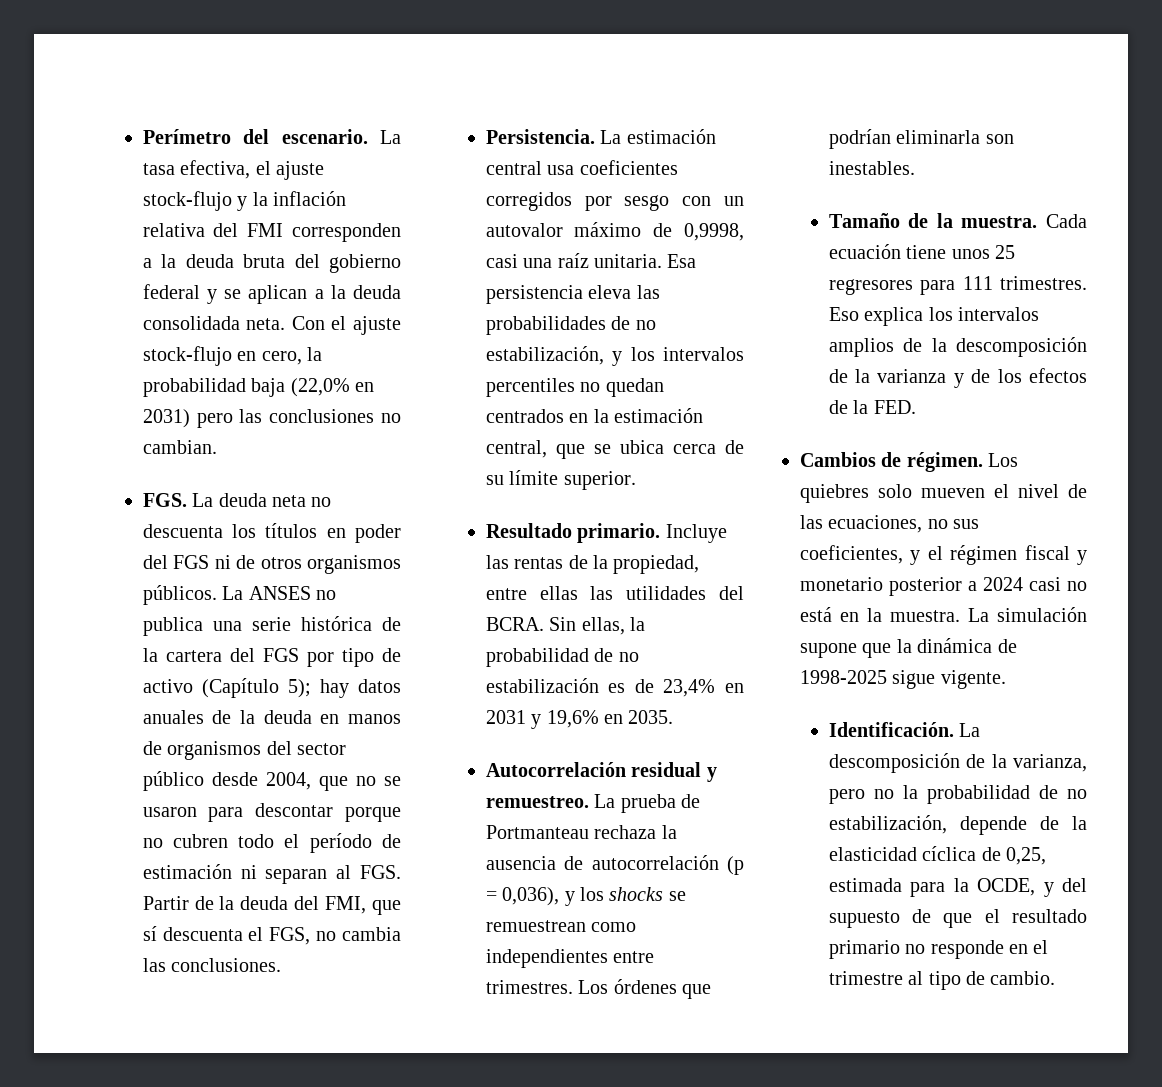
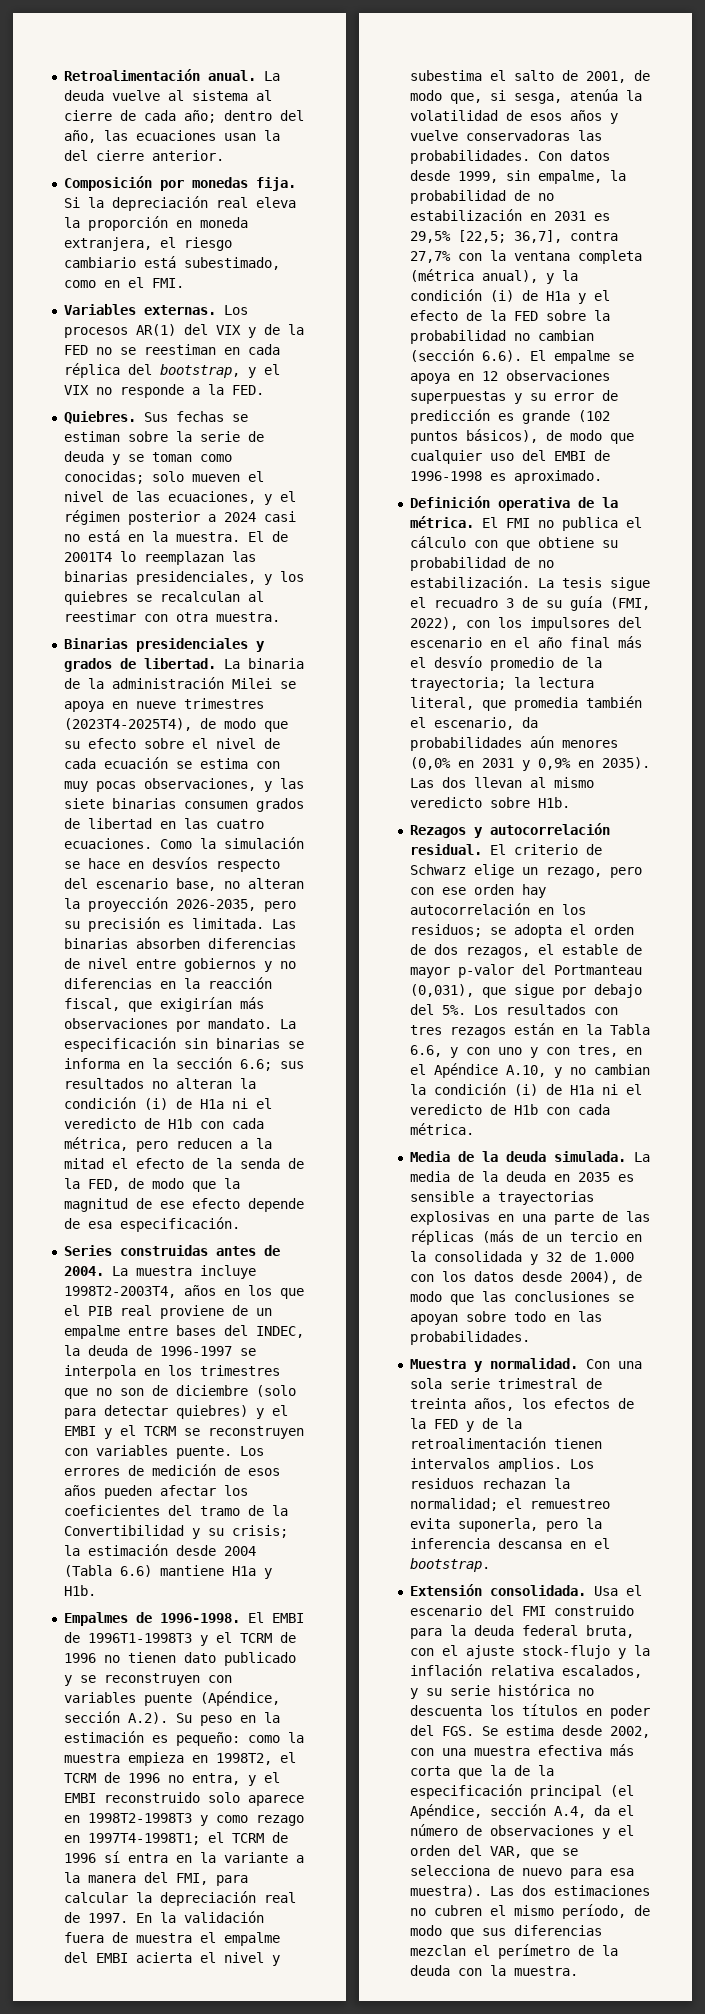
[142,129,402,144] [142,160,324,180] [142,191,346,211] [142,223,401,242] [142,254,401,273] [142,284,401,304] [142,316,402,335] [142,346,322,366] [142,378,374,397] [142,409,401,428] [142,440,217,454] [142,493,332,507] [142,523,402,543] [142,555,401,574] [142,585,336,605] [142,616,401,636] [142,648,401,667] [142,678,401,698] [142,710,401,724] [142,741,346,760] [142,771,402,791] [142,803,401,822] [142,833,401,853] [142,864,402,884] [142,896,401,915] [142,926,401,945] [142,958,282,972] [485,129,716,144] [485,160,678,175] [485,192,744,211] [485,222,744,241] [485,253,697,268] [485,285,660,304] [485,316,656,335] [485,346,744,366] [485,378,664,397] [485,408,703,423] [485,440,744,459] [485,470,636,490] [485,523,727,543] [485,555,700,574] [485,586,744,600] [485,617,645,635] [485,648,639,667] [485,678,744,697] [485,710,674,729] [485,762,717,782] [485,794,700,813] [485,825,677,839] [485,855,744,875] [485,887,686,906] [485,920,637,932] [485,949,655,968] [485,979,711,999] [828,129,1014,149] [828,161,915,175] [828,213,1087,228] [828,244,1015,259] [828,276,1087,295] [828,307,1039,326] [828,337,1087,357] [828,368,1087,388] [828,400,916,414] [800,452,1019,472] [800,484,869,503] Perímetro del escenario. La tasa efectiva, el ajuste stock-flujo y la inflación relativa del FMI corresponden a la deuda bruta del gobierno federal y se aplican a la deuda consolidada neta. Con el ajuste stock-flujo en cero, la probabilidad baja (22,0% en 2031) pero las conclusiones no cambian. // FGS. La deuda neta no descuenta los títulos en poder del FGS ni de otros organismos públicos. La ANSES no publica una serie histórica de la cartera del FGS por tipo de activo (Capítulo 5); hay datos anuales de la deuda en manos de organismos del sector público desde 2004, que no se usaron para descontar porque no cubren todo el período de estimación ni separan al FGS. Partir de la deuda del FMI, que sí descuenta el FGS, no cambia las conclusiones. // Persistencia. La estimación central usa coeficientes corregidos por sesgo con un autovalor máximo de 0,9998, casi una raíz unitaria. Esa persistencia eleva las probabilidades de no estabilización, y los intervalos percentiles no quedan centrados en la estimación central, que se ubica cerca de su límite superior. // Resultado primario. Incluye las rentas de la propiedad, entre ellas las utilidades del BCRA. Sin ellas, la probabilidad de no estabilización es de 23,4% en 2031 y 19,6% en 2035. // Autocorrelación residual y remuestreo. La prueba de Portmanteau rechaza la ausencia de autocorrelación (p = 0,036), y los shocks se remuestrean como independientes entre trimestres. Los órdenes que podrían eliminarla son inestables. // Tamaño de la muestra. Cada ecuación tiene unos 25 regresores para 111 trimestres. Eso explica los intervalos amplios de la descomposición de la varianza y de los efectos de la FED. // Cambios de régimen. Los quiebres -> [63,69,280,81] [63,90,272,101] [63,110,304,123] [63,130,280,143] [63,150,224,161] [63,176,296,191] [63,196,296,211] [63,216,248,231] [63,237,232,251] [63,256,280,270] [63,277,184,288] [63,304,248,315] [63,324,304,338] [63,344,280,355] [63,363,280,378] [63,384,264,398] [63,411,248,424] [63,431,264,442] [63,451,232,465] [63,471,144,484] Retroalimentación anual. La deuda vuelve al sistema al cierre de cada año; dentro del año, las ecuaciones usan la del cierre anterior. // Composición por monedas fija. Si la depreciación real eleva la proporción en moneda extranjera, el riesgo cambiario está subestimado, como en el FMI. // Variables externas. Los procesos AR(1) del VIX y de la FED no se reestiman en cada réplica del bootstrap, y el VIX no responde a la FED. // Quiebres. Sus fechas se estiman sobre la serie de deuda y se toman como conocidas;
[927,519,980,529] [800,545,1087,565] [800,577,883,591] no sus coeficientes, y el régimen fiscal y monetario -> [263,491,296,505] [63,510,120,525] y el régimen
[968,607,1087,622] [800,638,1017,658] [800,670,1006,689] [828,722,981,737] [828,753,1087,773] [828,785,1087,804] [828,815,1087,835] [828,846,1046,865] [828,878,1087,897] [828,909,1087,928] [828,940,1049,959] [828,971,1056,990] La simulación supone que la dinámica de 1998-2025 sigue vigente. // Identificación. La descomposición de la varianza, pero no la probabilidad de no estabilización, depende de la elasticidad cíclica de 0,25, estimada para la OCDE, y del supuesto de que el resultado primario no responde en el trimestre al tipo de cambio. -> [247,531,288,542] [63,551,256,565] [63,571,304,585] [63,591,264,605] [63,611,280,622] [63,638,265,652] [63,658,304,672] [63,677,296,689] [63,698,264,712] [63,718,288,732] [63,738,280,749] [63,757,280,769] [63,778,304,792] [63,798,304,812] [63,818,264,829] [63,837,304,849] [63,857,280,872] [63,878,304,891] [63,897,296,912] [63,917,296,932] [63,938,296,949] [63,958,296,972] [63,977,272,989] [63,997,264,1012] [63,1018,296,1032] [63,1037,304,1052] [63,1057,304,1071] [63,1078,256,1089] [63,1097,272,1110] [63,1118,264,1129] [63,1137,272,1152] [63,1158,304,1169] [63,1178,240,1192] [63,1198,304,1212] [63,1217,240,1232] [63,1245,280,1256] [63,1265,256,1279] [63,1285,304,1299] [63,1305,272,1319] [63,1325,304,1339] [63,1345,256,1356] [63,1365,280,1379] [63,1385,296,1399] [63,1405,288,1419] [63,1425,304,1439] [63,1445,264,1459] [63,1464,280,1476] [63,1485,248,1499] [63,1505,288,1516] [63,1525,288,1539] [63,1544,256,1556] [63,1565,272,1579] [63,1585,96,1596] [63,1612,304,1626] [63,1632,296,1646] [63,1652,296,1666] [63,1673,232,1686] [63,1691,280,1706] [63,1711,280,1726] [63,1731,304,1746] [63,1752,296,1766] [63,1772,280,1786] [63,1792,304,1806] [63,1813,304,1826] [63,1832,288,1845] [63,1851,304,1863] [63,1872,248,1886] [63,1891,296,1906] [63,1911,264,1923] [63,1932,280,1946] [63,1952,280,1966] [409,70,650,83] [409,89,642,104] [409,110,618,124] [409,130,602,141] [409,150,610,164] [409,170,626,184] [409,190,554,204] [409,209,610,221] [409,230,618,243] [409,250,642,264] [409,269,578,284] [409,289,610,304] [409,310,610,321] [409,330,594,344] [409,349,634,364] [409,370,610,384] [409,390,618,404] [409,409,610,424] [409,429,634,444] [409,450,610,464] [409,470,602,484] [409,496,618,511] [409,516,642,531] [409,536,618,551] [409,557,554,571] [409,576,650,591] [409,596,650,611] [409,617,642,631] [409,636,642,648] [409,656,602,671] [409,677,594,691] [409,696,642,711] [409,717,538,730] [409,736,618,751] [409,757,650,771] [409,777,594,788] [409,797,570,808] [409,823,610,838] [409,844,602,855] [409,864,642,878] [409,884,546,898] [409,903,586,915] [409,924,634,938] [409,944,642,958] [409,964,642,978] [409,984,642,998] [409,1004,618,1015] [409,1023,650,1038] [409,1045,642,1058] [409,1063,650,1078] [409,1083,642,1096] [409,1104,610,1115] [409,1123,474,1135] [409,1151,650,1162] [409,1171,634,1182] [409,1191,594,1205] [409,1211,650,1225] [409,1230,642,1245] [409,1251,634,1265] [409,1271,642,1284] [409,1291,634,1305] [409,1311,602,1325] [409,1331,530,1345] [409,1358,642,1372] [409,1378,602,1389] [409,1398,634,1411] [409,1418,522,1432] [409,1437,602,1449] [409,1458,594,1472] [409,1478,570,1489] [409,1498,610,1511] [409,1518,602,1532] [409,1538,610,1549] [409,1558,490,1572] [409,1584,642,1596] [409,1605,634,1616] [409,1625,634,1639] [409,1645,650,1659] [409,1664,642,1678] [409,1684,594,1699] [409,1704,650,1719] [409,1725,650,1738] [409,1744,634,1756] [409,1765,554,1779] [409,1784,634,1799] [409,1804,634,1819] [409,1824,634,1839] [409,1845,578,1859] [409,1865,634,1879] [409,1885,650,1897] [409,1904,650,1919] [409,1925,602,1939] [409,1944,618,1959] [409,1965,578,1976] El de 2001T4 lo reemplazan las binarias presidenciales, y los quiebres se recalculan al reestimar con otra muestra. // Binarias presidenciales y grados de libertad. La binaria de la administración Milei se apoya en nueve trimestres (2023T4-2025T4), de modo que su efecto sobre el nivel de cada ecuación se estima con muy pocas observaciones, y las siete binarias consumen grados de libertad en las cuatro ecuaciones. Como la simulación se hace en desvíos respecto del escenario base, no alteran la proyección 2026-2035, pero su precisión es limitada. Las binarias absorben diferencias de nivel entre gobiernos y no diferencias en la reacción fiscal, que exigirían más observaciones por mandato. La especificación sin binarias se informa en la sección 6.6; sus resultados no alteran la condición (i) de H1a ni el veredicto de H1b con cada métrica, pero reducen a la mitad el efecto de la senda de la FED, de modo que la magnitud de ese efecto depende de esa especificación. // Series construidas antes de 2004. La muestra incluye 1998T2-2003T4, años en los que el PIB real proviene de un empalme entre bases del INDEC, la deuda de 1996-1997 se interpola en los trimestres que no son de diciembre (solo para detectar quiebres) y el EMBI y el TCRM se reconstruyen con variables puente. Los errores de medición de esos años pueden afectar los coeficientes del tramo de la Convertibilidad y su crisis; la estimación desde 2004 (Tabla 6.6) mantiene H1a y H1b. // Empalmes de 1996-1998. El EMBI de 1996T1-1998T3 y el TCRM de 1996 no tienen dato publicado y se reconstruyen con variables puente (Apéndice, sección A.2). Su peso en la estimación es pequeño: como la muestra empieza en 1998T2, el TCRM de 1996 no entra, y el EMBI reconstruido solo aparece en 1998T2-1998T3 y como rezago en 1997T4-1998T1; el TCRM de 1996 sí entra en la variante a la manera del FMI, para calcular la depreciación real de 1997. En la validación fuera de muestra el empalme del EMBI acierta el nivel y subestima el salto de 2001, de modo que, si sesga, atenúa la volatilidad de esos años y vuelve conservadoras las probabilidades. Con datos desde 1999, sin empalme, la probabilidad de no estabilización en 2031 es 29,5% [22,5; 36,7], contra 27,7% con la ventana completa (métrica anual), y la condición (i) de H1a y el efecto de la FED sobre la probabilidad no cambian (sección 6.6). El empalme se apoya en 12 observaciones superpuestas y su error de predicción es grande (102 puntos básicos), de modo que cualquier uso del EMBI de 1996-1998 es aproximado. // Definición operativa de la métrica. El FMI no publica el cálculo con que obtiene su probabilidad de no estabilización. La tesis sigue el recuadro 3 de su guía (FMI, 2022), con los impulsores del escenario en el año final más el desvío promedio de la trayectoria; la lectura literal, que promedia también el escenario, da probabilidades aún menores (0,0% en 2031 y 0,9% en 2035). Las dos llevan al mismo veredicto sobre H1b. // Rezagos y autocorrelación residual. El criterio de Schwarz elige un rezago, pero con ese orden hay autocorrelación en los residuos; se adopta el orden de dos rezagos, el estable de mayor p-valor del Portmanteau (0,031), que sigue por debajo del 5%. Los resultados con tres rezagos están en la Tabla 6.6, y con uno y con tres, en el Apéndice A.10, y no cambian la condición (i) de H1a ni el veredicto de H1b con cada métrica. // Media de la deuda simulada. La media de la deuda en 2035 es sensible a trayectorias explosivas en una parte de las réplicas (más de un tercio en la consolidada y 32 de 1.000 con los datos desde 2004), de modo que las conclusiones se apoyan sobre todo en las probabilidades. // Muestra y normalidad. Con una sola serie trimestral de treinta años, los efectos de la FED y de la retroalimentación tienen intervalos amplios. Los residuos rechazan la normalidad; el remuestreo evita suponerla, pero la inferencia descansa en el bootstrap. // Extensión consolidada. Usa el escenario del FMI construido para la deuda federal bruta, con el ajuste stock-flujo y la inflación relativa escalados, y su serie histórica no descuenta los títulos en poder del FGS. Se estima desde 2002, con una muestra efectiva más corta que la de la especificación principal (el Apéndice, sección A.4, da el número de observaciones y el orden del VAR, que se selecciona de nuevo para esa muestra). Las dos estimaciones no cubren el mismo período, de modo que sus diferencias mezclan el perímetro de la deuda con la muestra.

